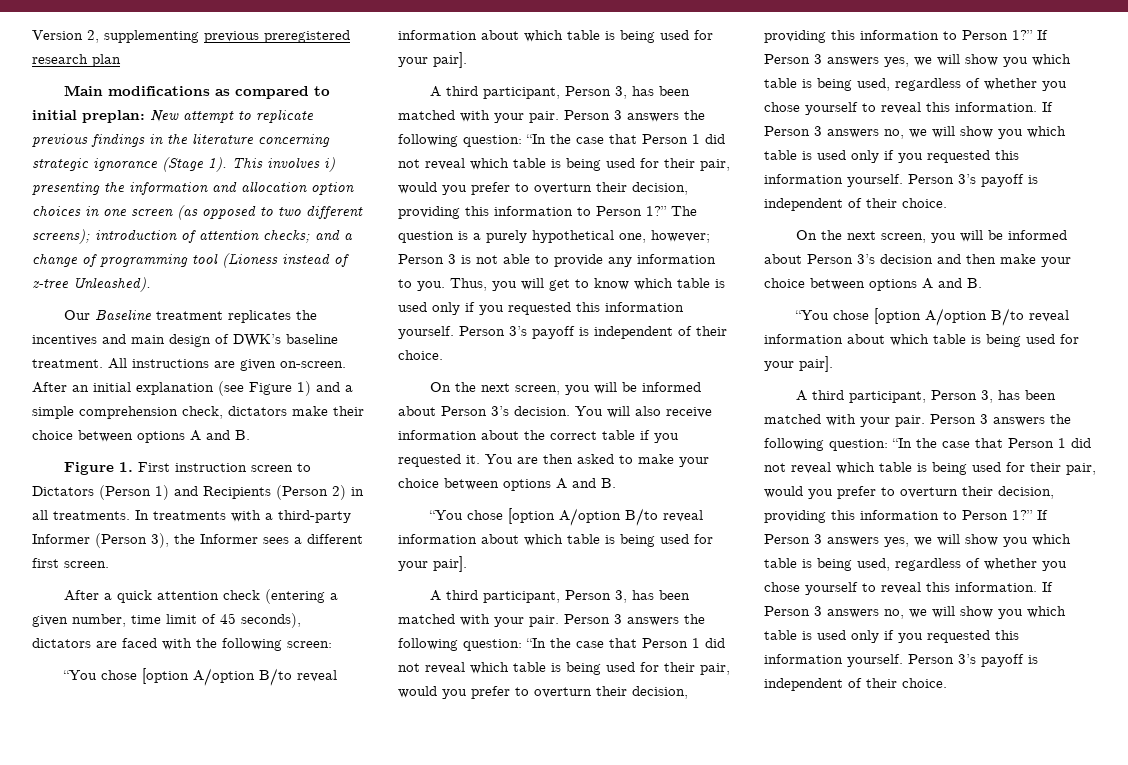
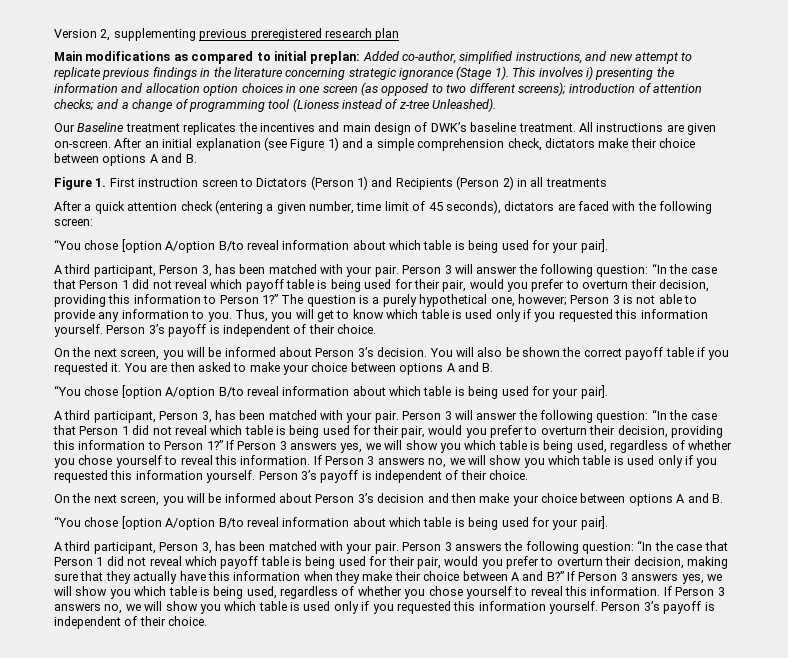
[150,110,179,122] New -> [362,51,633,64] Added co-author, simplified instructions, and new
[53,510,149,520] treatments. In -> (544, 182) none
[231,510,351,523] [32,533,363,548] [32,558,109,568] with a third-party Informer (Person 3), the Informer sees a different first screen. -> (607, 182) none
[627,113,679,122] answers -> [454,264,518,274] will answer
(509, 164) none -> [245,279,284,292] payoff
[666,407,712,418] [398,430,519,440] receive information about -> [505,347,560,357] be shown
(597, 435) none -> [625,347,664,360] payoff
[627,617,679,626] answers -> [454,410,518,420] will answer
(875, 468) none -> [220,556,259,569] payoff
[764,510,1033,523] providing this information to Person 1?” -> [686,556,728,569] [54,571,564,584] making sure that they actually have this information when they make their choice between A and B?”

